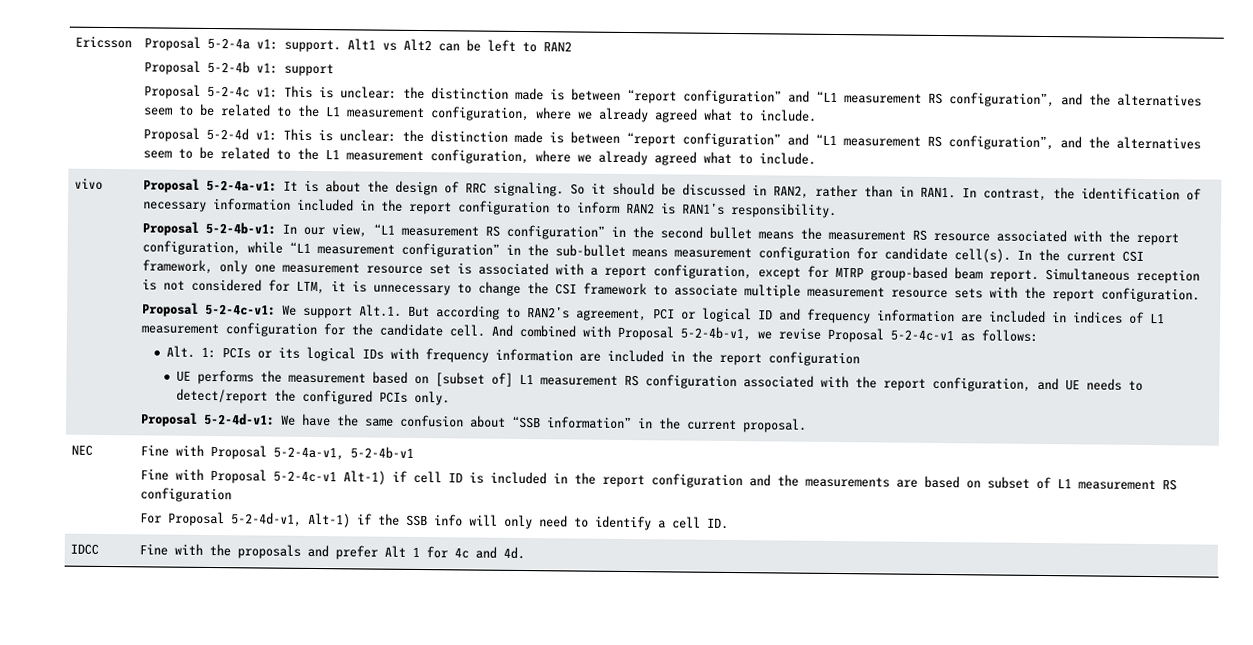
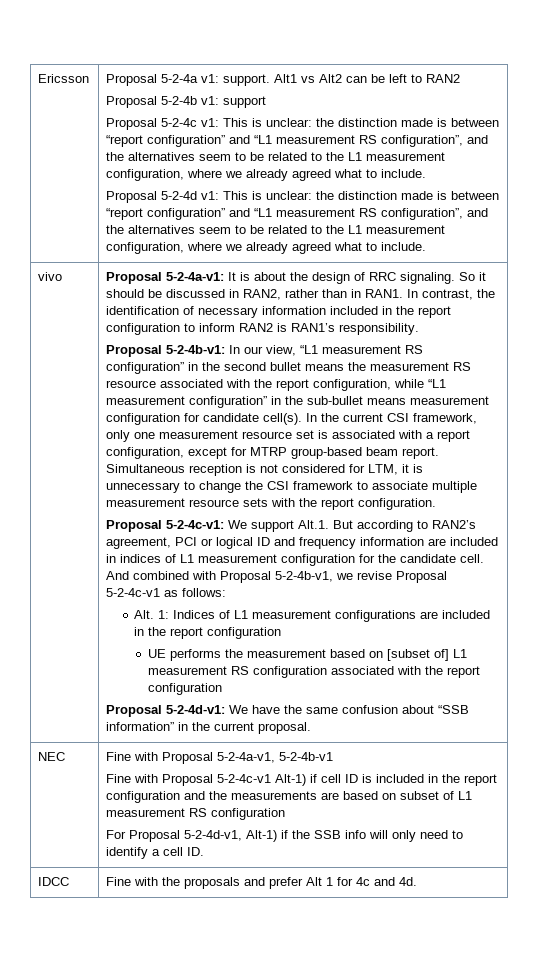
[221,346,573,363] PCIs or its logical IDs with frequency information -> [173,610,417,622] Indices of L1 measurement configurations
[931,376,1143,392] [175,388,450,406] configuration, and UE needs to detect/report the configured PCIs only. -> [148,683,223,695] configuration

